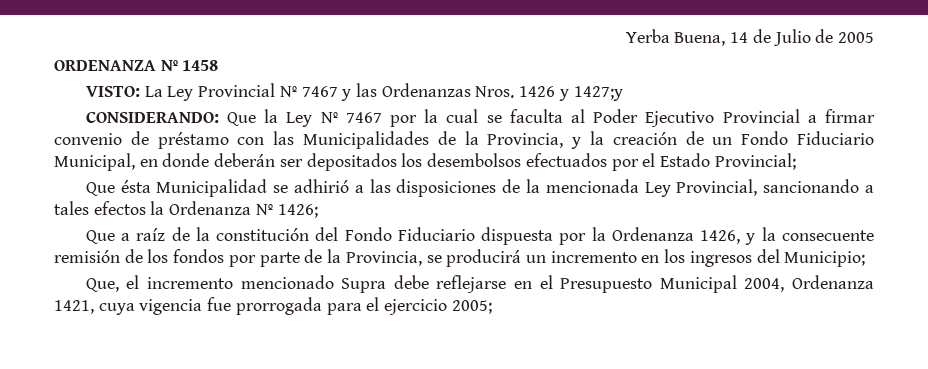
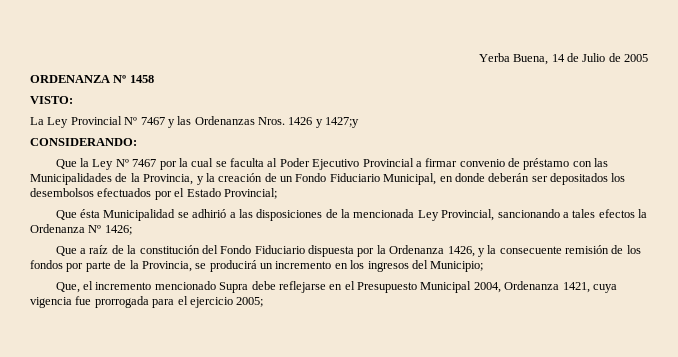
(140, 91) none -> (73, 100) //
(219, 117) none -> (137, 142) //

